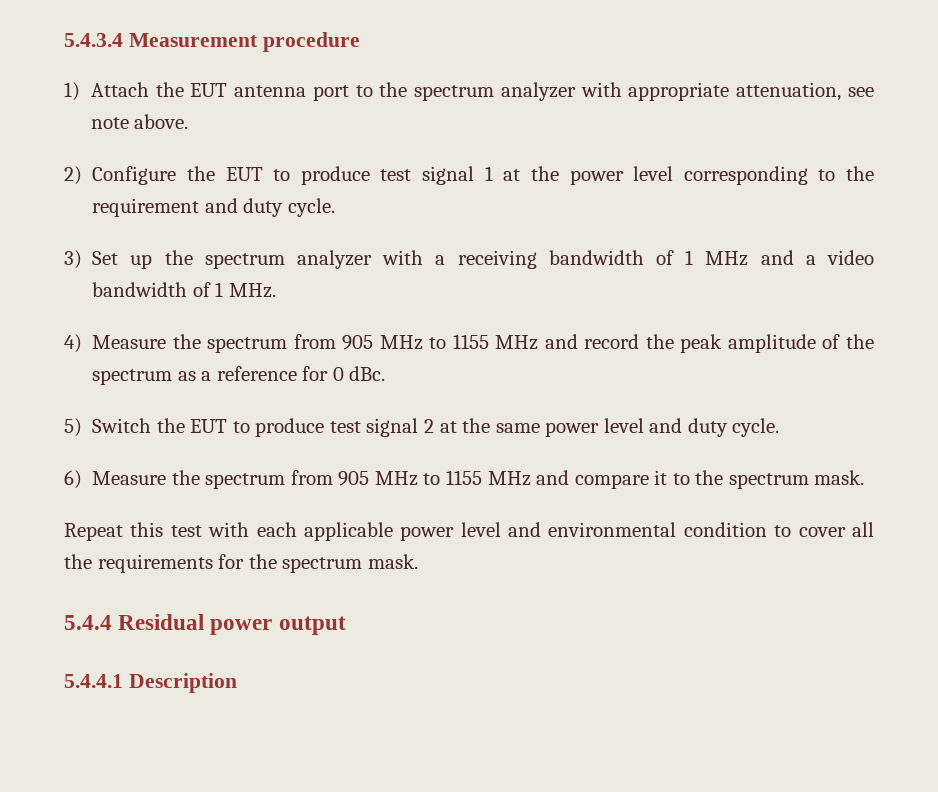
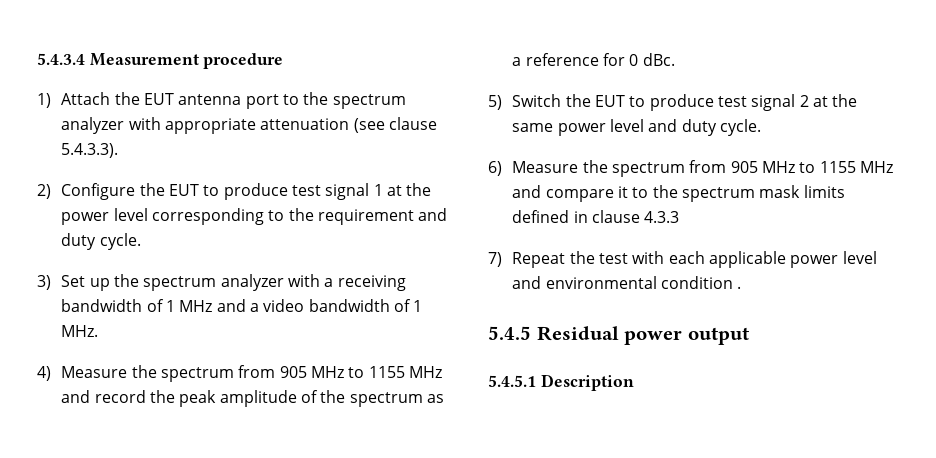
[736,82,874,101] [90,114,189,129] attenuation, see note above. -> [260,117,437,133] [61,143,119,158] attenuation (see clause 5.4.3.3).
[814,470,865,485] [64,522,164,541] mask. // Repeat this -> [759,185,845,198] [512,210,680,223] [488,251,595,268] mask limits defined in clause 4.3.3 // 7) Repeat the
[774,522,874,537] [64,554,418,573] [64,615,112,630] to cover all the requirements for the spectrum mask. // 5.4.4 -> [737,286,742,289] [488,326,531,340] . // 5.4.5
[64,674,123,688] 5.4.4.1 -> [488,375,536,387] 5.4.5.1

